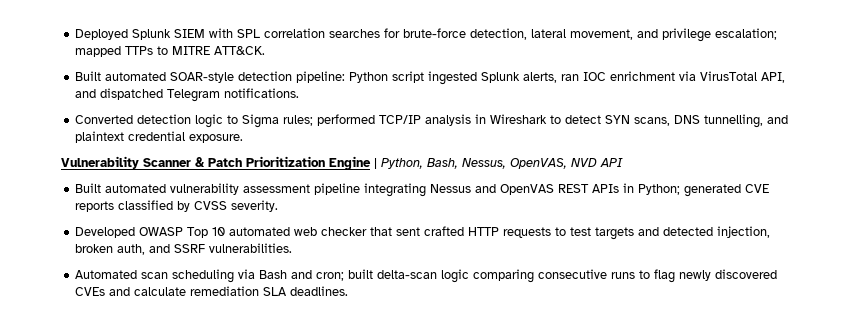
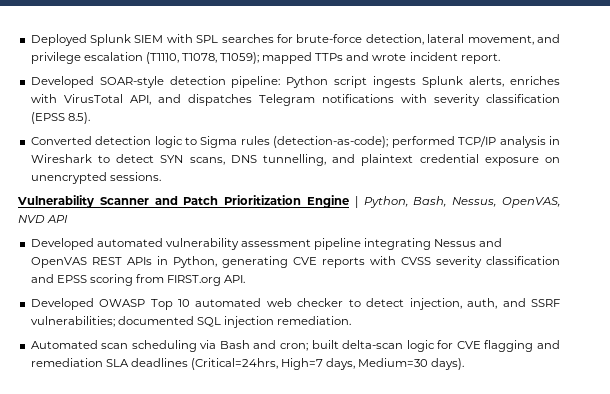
[264,28,326,38] correlation -> (219, 39) none
[715,28,778,40] [75,46,266,57] [75,71,167,81] escalation; mapped TTPs to MITRE ATT&CK. // Built automated -> [83,52,500,64] [30,76,94,88] escalation (T1110, T1078, T1059); mapped TTPs and wrote incident report. // Developed
[428,71,478,85] ingested -> [373,76,417,88] ingests
[561,71,786,83] [75,88,300,102] ran IOC enrichment via VirusTotal API, and dispatched Telegram notifications. -> [509,76,560,85] [30,94,560,106] [30,112,90,124] enriches with VirusTotal API, and dispatches Telegram notifications with severity classification (EPSS 8.5).
[283,115,314,126] rules; -> [240,136,389,148] rules (detection-as-code);
[189,134,244,143] exposure. -> [484,157,560,166] [30,172,161,184] exposure on unencrypted sessions.
[195,157,205,167] & -> [154,196,178,205] and
[75,183,102,193] Built -> [30,238,94,250] Developed
[638,184,770,197] [75,200,279,212] Python; generated CVE reports classified by CVSS severity. -> [172,256,560,268] [30,274,246,286] Python, generating CVE reports with CVSS severity classification and EPSS scoring from FIRST.org API.
[370,226,771,240] [75,243,293,255] that sent crafted HTTP requests to test targets and detected injection, broken auth, and SSRF vulnerabilities. -> [348,298,560,310] [30,316,352,328] to detect injection, auth, and SSRF vulnerabilities; documented SQL injection remediation.
[473,269,778,283] [75,286,349,296] comparing consecutive runs to flag newly discovered CVEs and calculate remediation SLA deadlines. -> [437,340,561,352] [30,358,465,370] for CVE flagging and remediation SLA deadlines (Critical=24hrs, High=7 days, Medium=30 days).

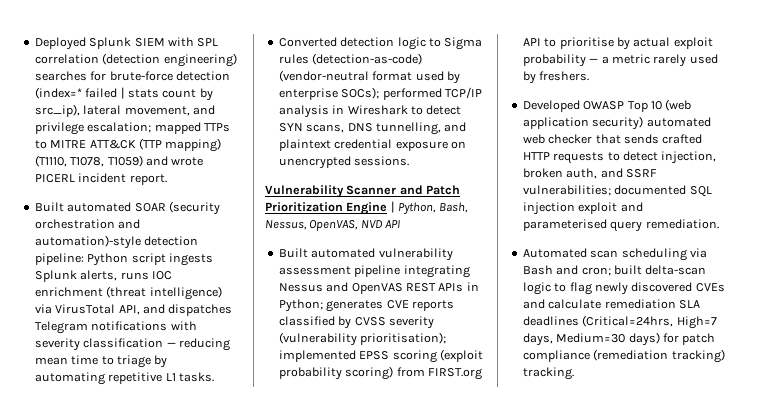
[221,34,560,45] [30,52,344,64] searches for brute-force detection, lateral movement, and privilege escalation (T1110, T1078, T1059); mapped TTPs -> [34,53,237,67] [34,71,230,81] [34,87,213,101] [34,104,215,117] [34,122,230,135] [34,138,222,152] [34,155,143,167] correlation (detection engineering) searches for brute-force detection (index=* failed | stats count by src_ip), lateral movement, and privilege escalation; mapped TTPs to MITRE ATT&CK (TTP mapping) (T1110, T1078, T1059)
(407, 57) none -> [34,174,75,183] PICERL
[30,76,164,88] Developed SOAR-style -> [34,201,220,215] [34,219,141,229] [34,235,141,249] Built automated SOAR (security orchestration and automation)-style
[509,76,560,85] [30,94,57,103] enriches with -> [120,271,172,280] [34,286,222,300] [34,304,52,314] runs IOC enrichment (threat intelligence) via
[30,112,90,124] (EPSS 8.5). -> [166,338,230,351] [34,355,168,368] [34,372,214,385] — reducing mean time to triage by automating repetitive L1 tasks.
[273,136,389,148] (detection-as-code); -> [312,53,423,65] [278,70,460,84] [278,87,380,100] (detection-as-code) (vendor-neutral format used by enterprise SOCs);
[30,238,94,250] Developed -> [278,248,308,258] Built
[172,256,560,268] [30,274,246,286] [30,298,344,310] Python, generating CVE reports with CVSS severity classification and EPSS scoring from FIRST.org API. // Developed OWASP Top 10 automated web checker -> [278,299,454,312] [278,316,434,329] [278,332,447,346] [278,349,483,363] [278,366,482,380] [522,37,713,50] [522,54,718,67] [522,71,590,84] [522,99,692,112] [522,116,711,130] [522,134,703,144] [522,152,605,164] Python; generates CVE reports classified by CVSS severity (vulnerability prioritisation); implemented EPSS scoring (exploit probability scoring) from FIRST.org API to prioritise by actual exploit probability — a metric rarely used by freshers. // Developed OWASP Top 10 (web application security) automated web checker that sends crafted HTTP requests
(462, 304) none -> [522,168,563,178] broken
(274, 322) none -> [578,202,643,214] [522,219,643,232] exploit and parameterised query
[437,340,561,352] for CVE flagging and -> [554,282,725,295] [522,299,602,309] to flag newly discovered CVEs and calculate
[431,358,465,370] days). -> [628,332,716,346] [522,349,725,363] [522,367,574,380] days) for patch compliance (remediation tracking) tracking.

